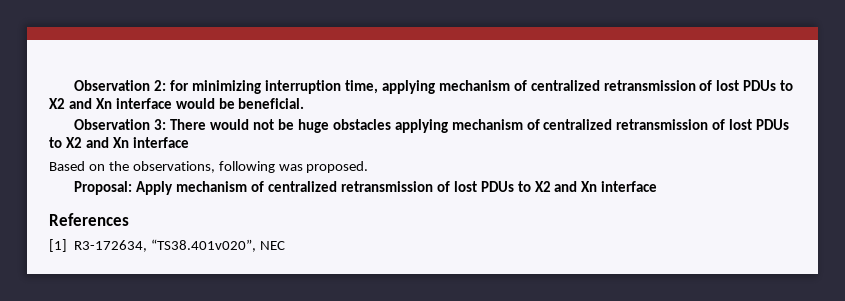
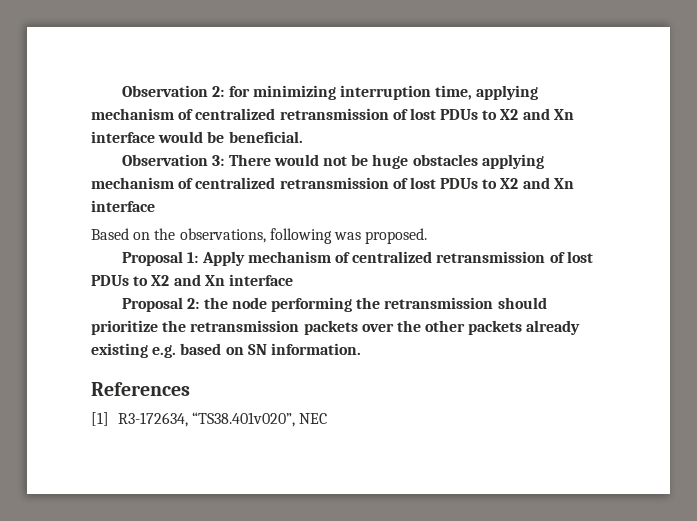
[74,181,133,195] Proposal: -> [122,251,199,266] Proposal 1:
(658, 186) none -> [122,297,547,312] [91,320,581,335] [91,343,361,358] // Proposal 2: the node performing the retransmission should prioritize the retransmission packets over the other packets already existing e.g. based on SN information.

